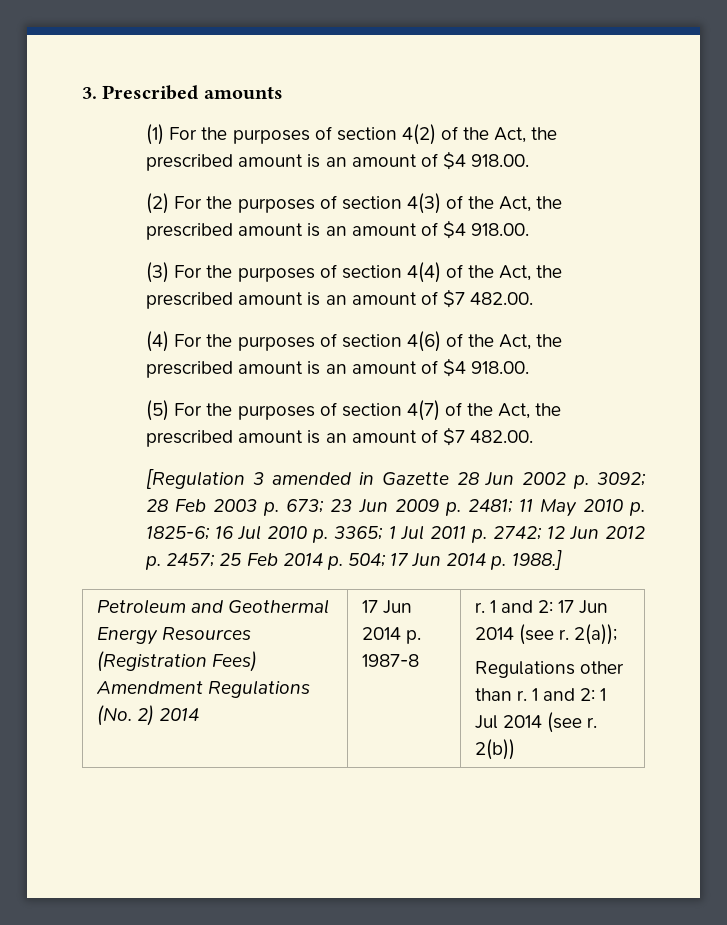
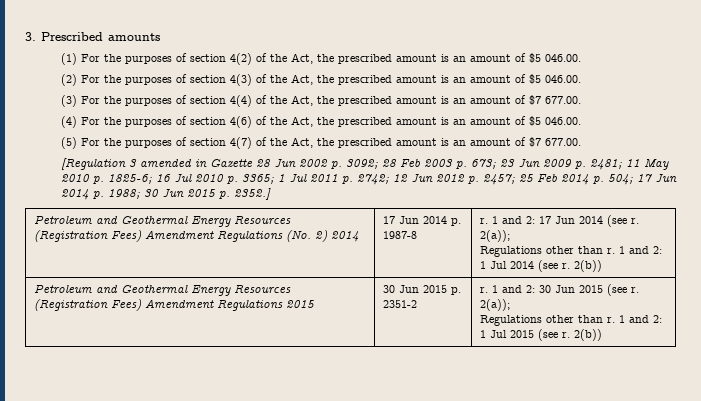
[442,151,530,170] $4 918.00. -> [528,53,581,63] $5 046.00.
[442,220,530,239] $4 918.00. -> [528,74,581,84] $5 046.00.
[470,292,534,305] 482.00. -> [544,96,581,104] 677.00.
[442,358,530,377] $4 918.00. -> [528,116,581,126] $5 046.00.
[470,430,534,443] 482.00. -> [544,138,581,146] 677.00.
[511,550,562,570] 1988.] -> [107,188,271,200] 1988; 30 Jun 2015 p. 2352.]
(515, 749) none -> [33,285,291,296] [33,299,315,311] [382,285,461,295] [382,300,417,308] [479,284,639,296] [479,299,510,311] [479,315,662,326] [479,329,602,341] // Petroleum and Geothermal Energy Resources (Registration Fees) Amendment Regulations 2015 | 30 Jun 2015 p. 2351-2 | r. 1 and 2: 30 Jun 2015 (see r. 2(a)); // Regulations other than r. 1 and 2: 1 Jul 2015 (see r. 2(b))

